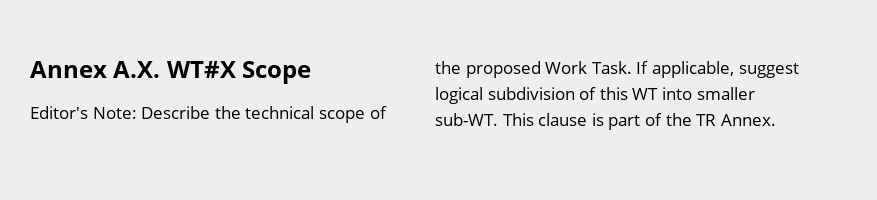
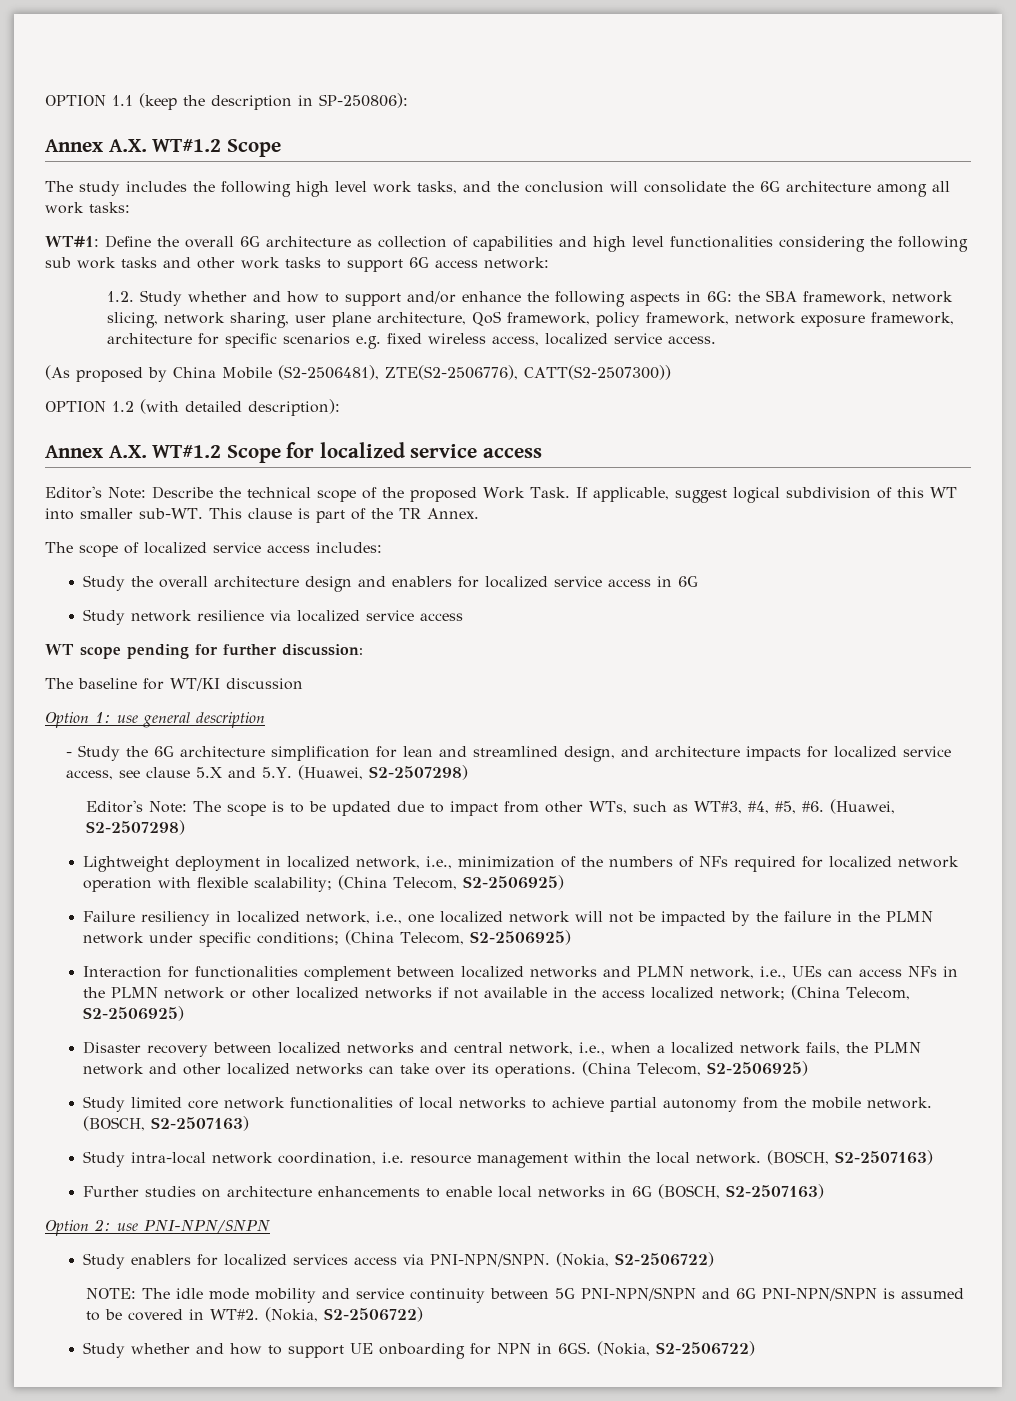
[30,61,312,84] Annex A.X. WT#X Scope -> [45,93,408,110] [45,139,281,157] [45,181,950,197] [45,202,130,214] [45,235,968,252] [45,257,549,272] [106,290,953,307] [106,311,954,328] [106,333,716,349] [45,365,671,382] [45,399,340,416] [45,442,542,463] OPTION 1.1 (keep the description in SP-250806): // Annex A.X. WT#1.2 Scope // The study includes the following high level work tasks, and the conclusion will consolidate the 6G architecture among all work tasks: // WT#1: Define the overall 6G architecture as collection of capabilities and high level functionalities considering the following sub work tasks and other work tasks to support 6G access network: // 1.2. Study whether and how to support and/or enhance the following aspects in 6G: the SBA framework, network slicing, network sharing, user plane architecture, QoS framework, policy framework, network exposure framework, architecture for specific scenarios e.g. fixed wireless access, localized service access. // (As proposed by China Mobile (S2-2506481), ZTE(S2-2506776), CATT(S2-2507300)) // OPTION 1.2 (with detailed description): // Annex A.X. WT#1.2 Scope for localized service access
(776, 120) none -> [45,542,382,557] [83,575,699,592] [83,609,464,625] [45,644,363,659] [45,678,303,691] [45,712,265,728] [65,745,951,762] [65,765,468,780] [86,799,896,816] [86,820,186,835] [83,856,960,872] [83,875,565,892] [83,911,934,926] [83,930,572,947] [83,966,959,981] [83,985,911,1000] [83,1006,185,1021] [83,1041,922,1057] [83,1061,809,1078] [83,1096,933,1112] [83,1116,250,1131] [83,1150,934,1168] [83,1184,825,1199] [45,1219,271,1236] [83,1252,715,1269] [86,1287,965,1303] [86,1307,424,1322] [83,1341,756,1359] // The scope of localized service access includes: // Study the overall architecture design and enablers for localized service access in 6G // Study network resilience via localized service access // WT scope pending for further discussion: // The baseline for WT/KI discussion // Option 1: use general description // - Study the 6G architecture simplification for lean and streamlined design, and architecture impacts for localized service access, see clause 5.X and 5.Y. (Huawei, S2-2507298) // Editor's Note: The scope is to be updated due to impact from other WTs, such as WT#3, #4, #5, #6. (Huawei, S2-2507298) // Lightweight deployment in localized network, i.e., minimization of the numbers of NFs required for localized network operation with flexible scalability; (China Telecom, S2-2506925) // Failure resiliency in localized network, i.e., one localized network will not be impacted by the failure in the PLMN network under specific conditions; (China Telecom, S2-2506925) // Interaction for functionalities complement between localized networks and PLMN network, i.e., UEs can access NFs in the PLMN network or other localized networks if not available in the access localized network; (China Telecom, S2-2506925) // Disaster recovery between localized networks and central network, i.e., when a localized network fails, the PLMN network and other localized networks can take over its operations. (China Telecom, S2-2506925) // Study limited core network functionalities of local networks to achieve partial autonomy from the mobile network. (BOSCH, S2-2507163) // Study intra-local network coordination, i.e. resource management within the local network. (BOSCH, S2-2507163) // Further studies on architecture enhancements to enable local networks in 6G (BOSCH, S2-2507163) // Option 2: use PNI-NPN/SNPN // Study enablers for localized services access via PNI-NPN/SNPN. (Nokia, S2-2506722) // NOTE: The idle mode mobility and service continuity between 5G PNI-NPN/SNPN and 6G PNI-NPN/SNPN is assumed to be covered in WT#2. (Nokia, S2-2506722) // Study whether and how to support UE onboarding for NPN in 6GS. (Nokia, S2-2506722)

